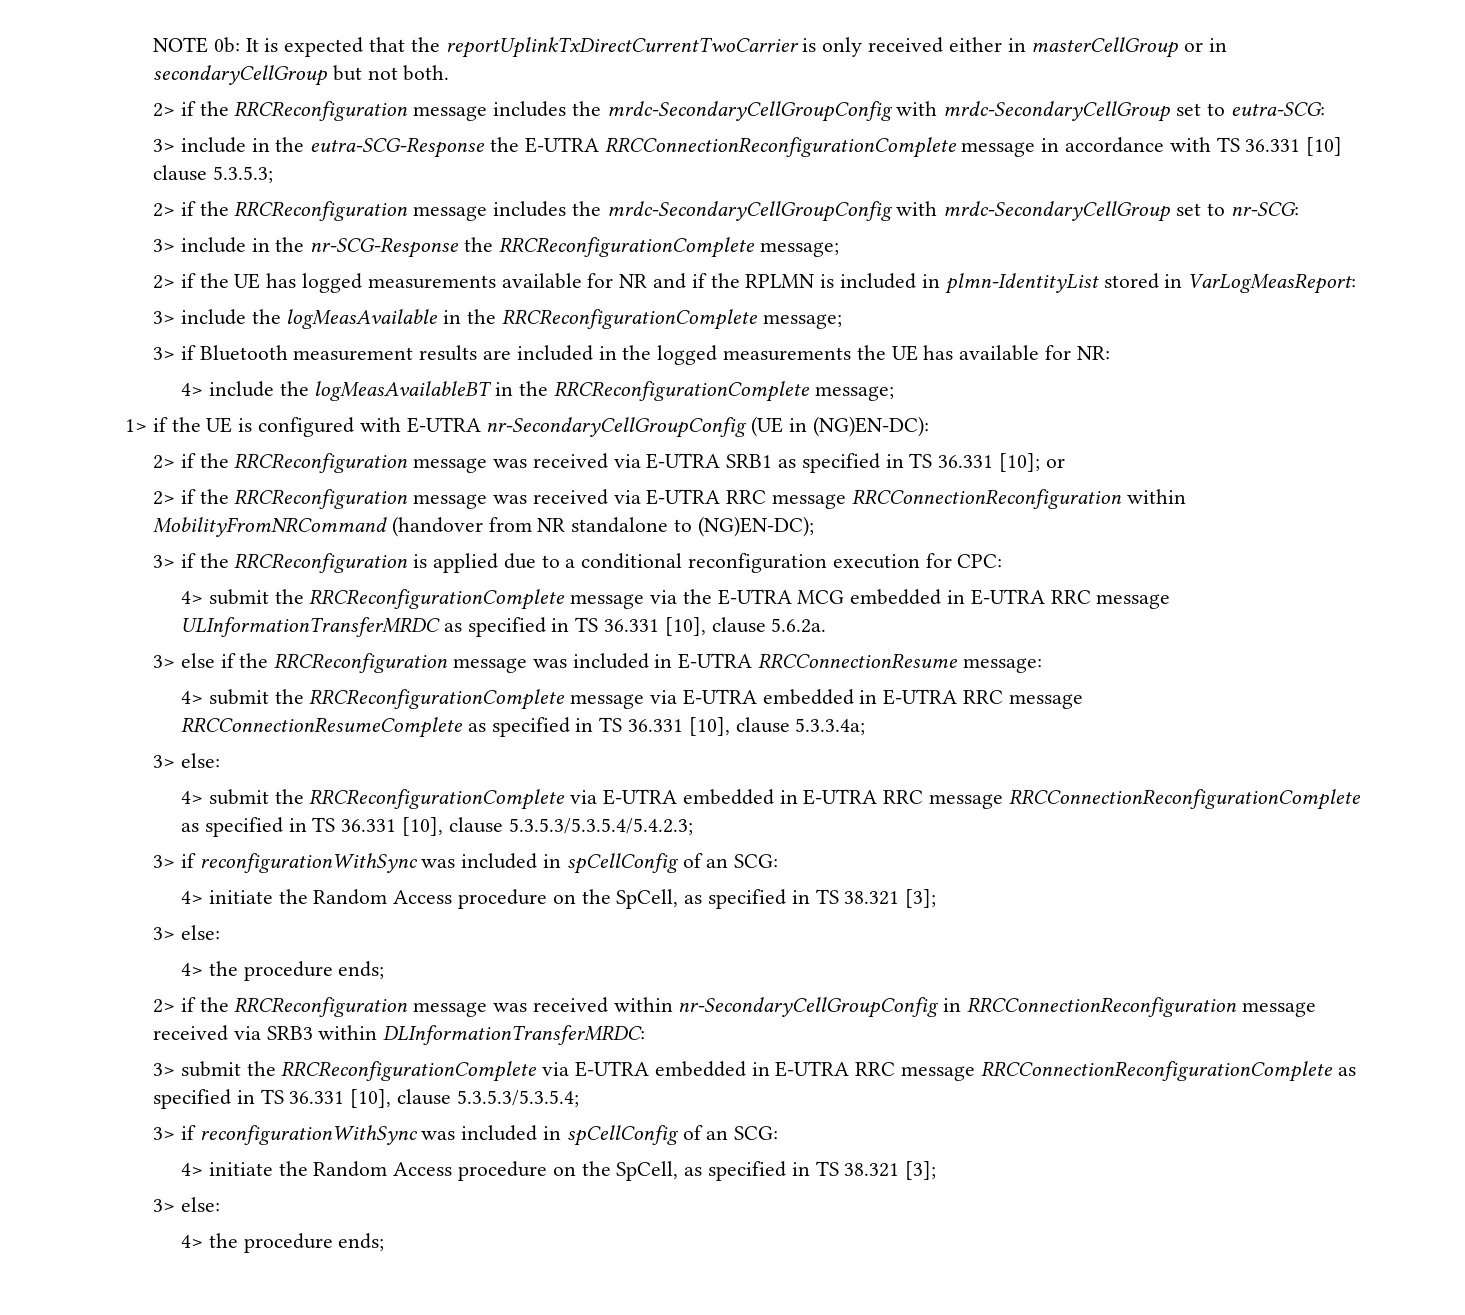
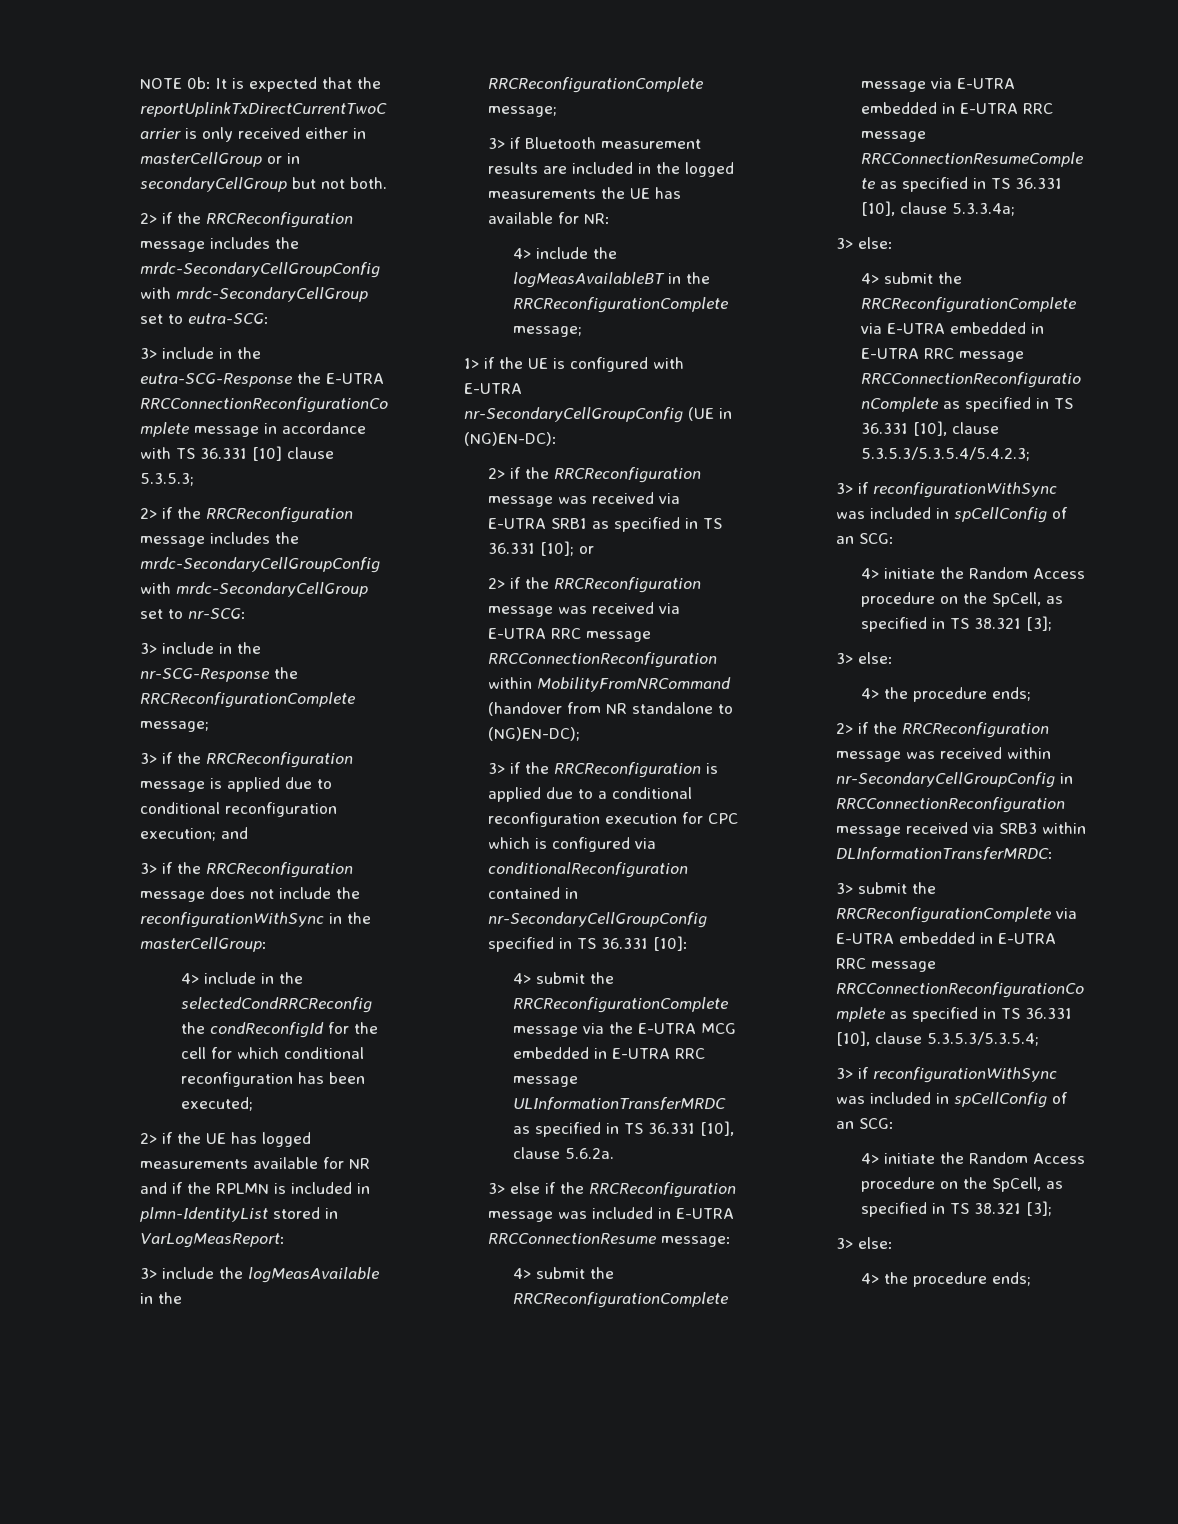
(839, 249) none -> [140,752,354,768] [140,777,333,792] [140,802,338,817] [140,827,249,841] [140,862,354,878] [140,887,361,902] [140,912,372,928] [140,937,268,952] [181,972,303,984] [181,997,372,1013] [181,1022,378,1038] [181,1047,364,1059] [181,1072,365,1087] [181,1097,253,1111] // 3> if the RRCReconfiguration message is applied due to conditional reconfiguration execution; and // 3> if the RRCReconfiguration message does not include the reconfigurationWithSync in the masterCellGroup: // 4> include in the selectedCondRRCReconfig the condReconfigId for the cell for which conditional reconfiguration has been executed;
[957,554,1003,568] CPC: -> [708,813,739,824] [488,837,657,852] [488,862,689,878] [488,887,579,899] [488,912,708,928] [488,936,689,952] CPC which is configured via conditionalReconfiguration contained in nr-SecondaryCellGroupConfig specified in TS 36.331 [10]:

